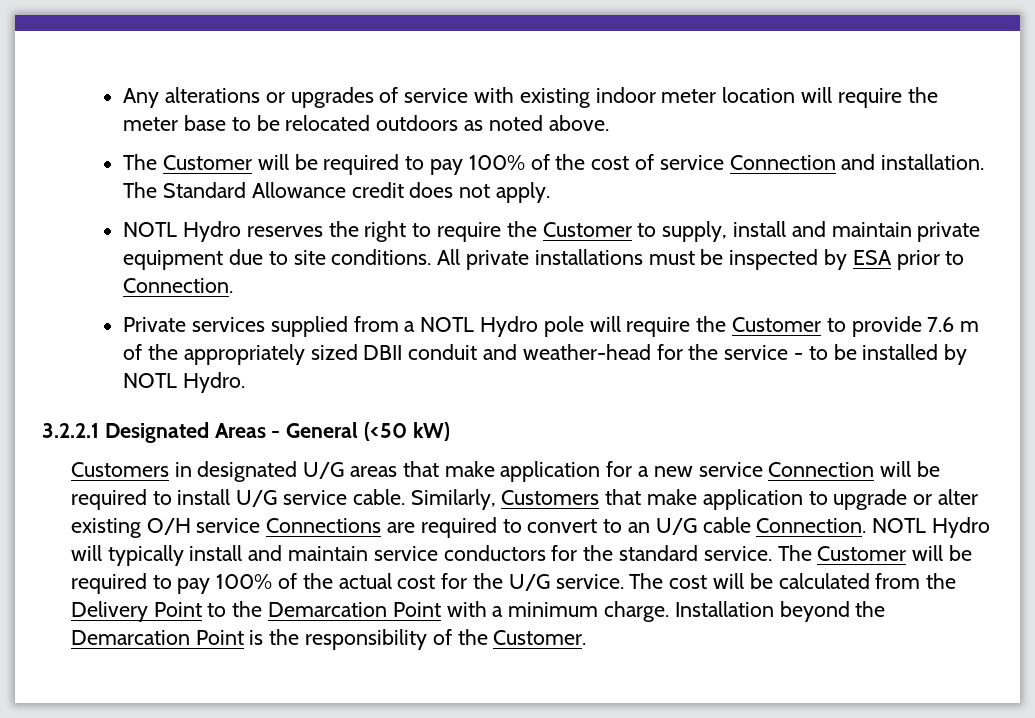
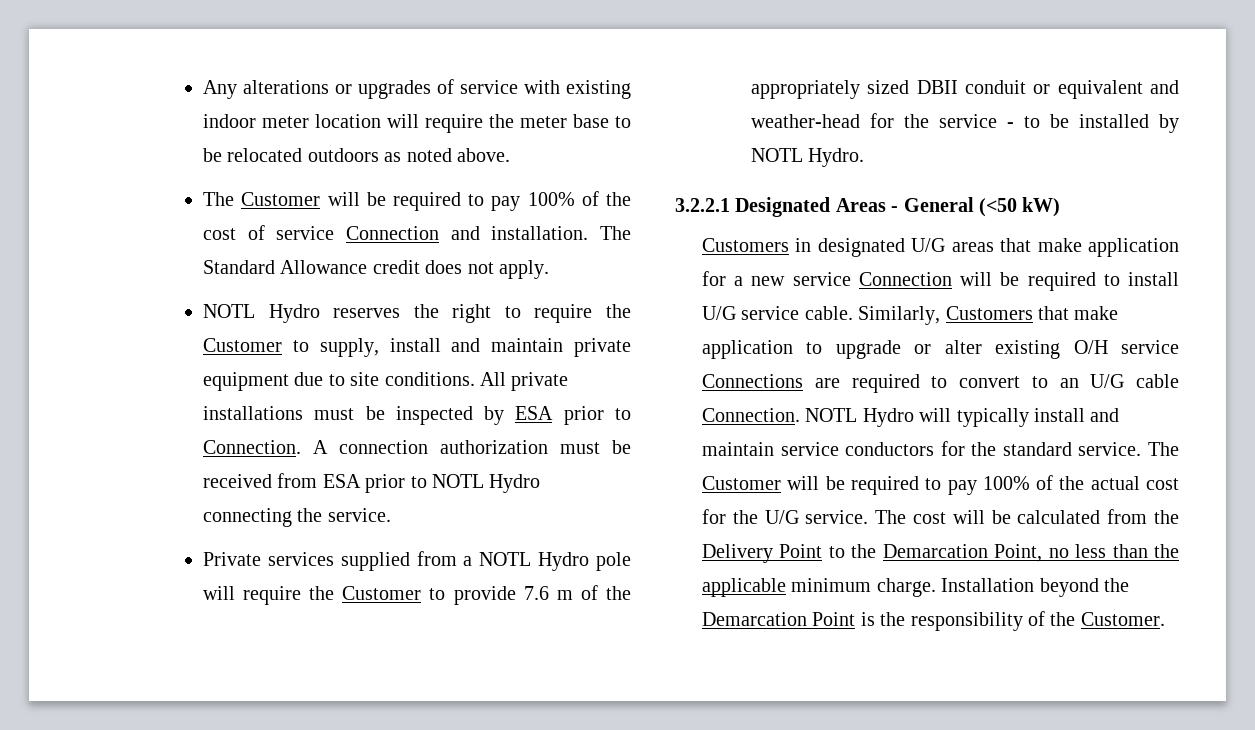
(234, 285) none -> [313,440,631,454] [203,473,541,493] [203,508,391,527] A connection authorization must be received from ESA prior to NOTL Hydro connecting the service.
(478, 352) none -> [1033,80,1143,99] or equivalent
[392,601,504,617] Point with a -> [994,544,1179,562] [702,578,787,597] Point, no less than the applicable

